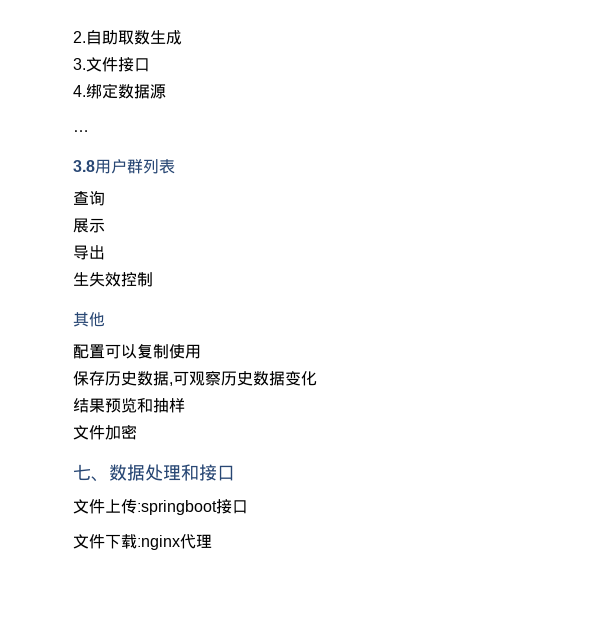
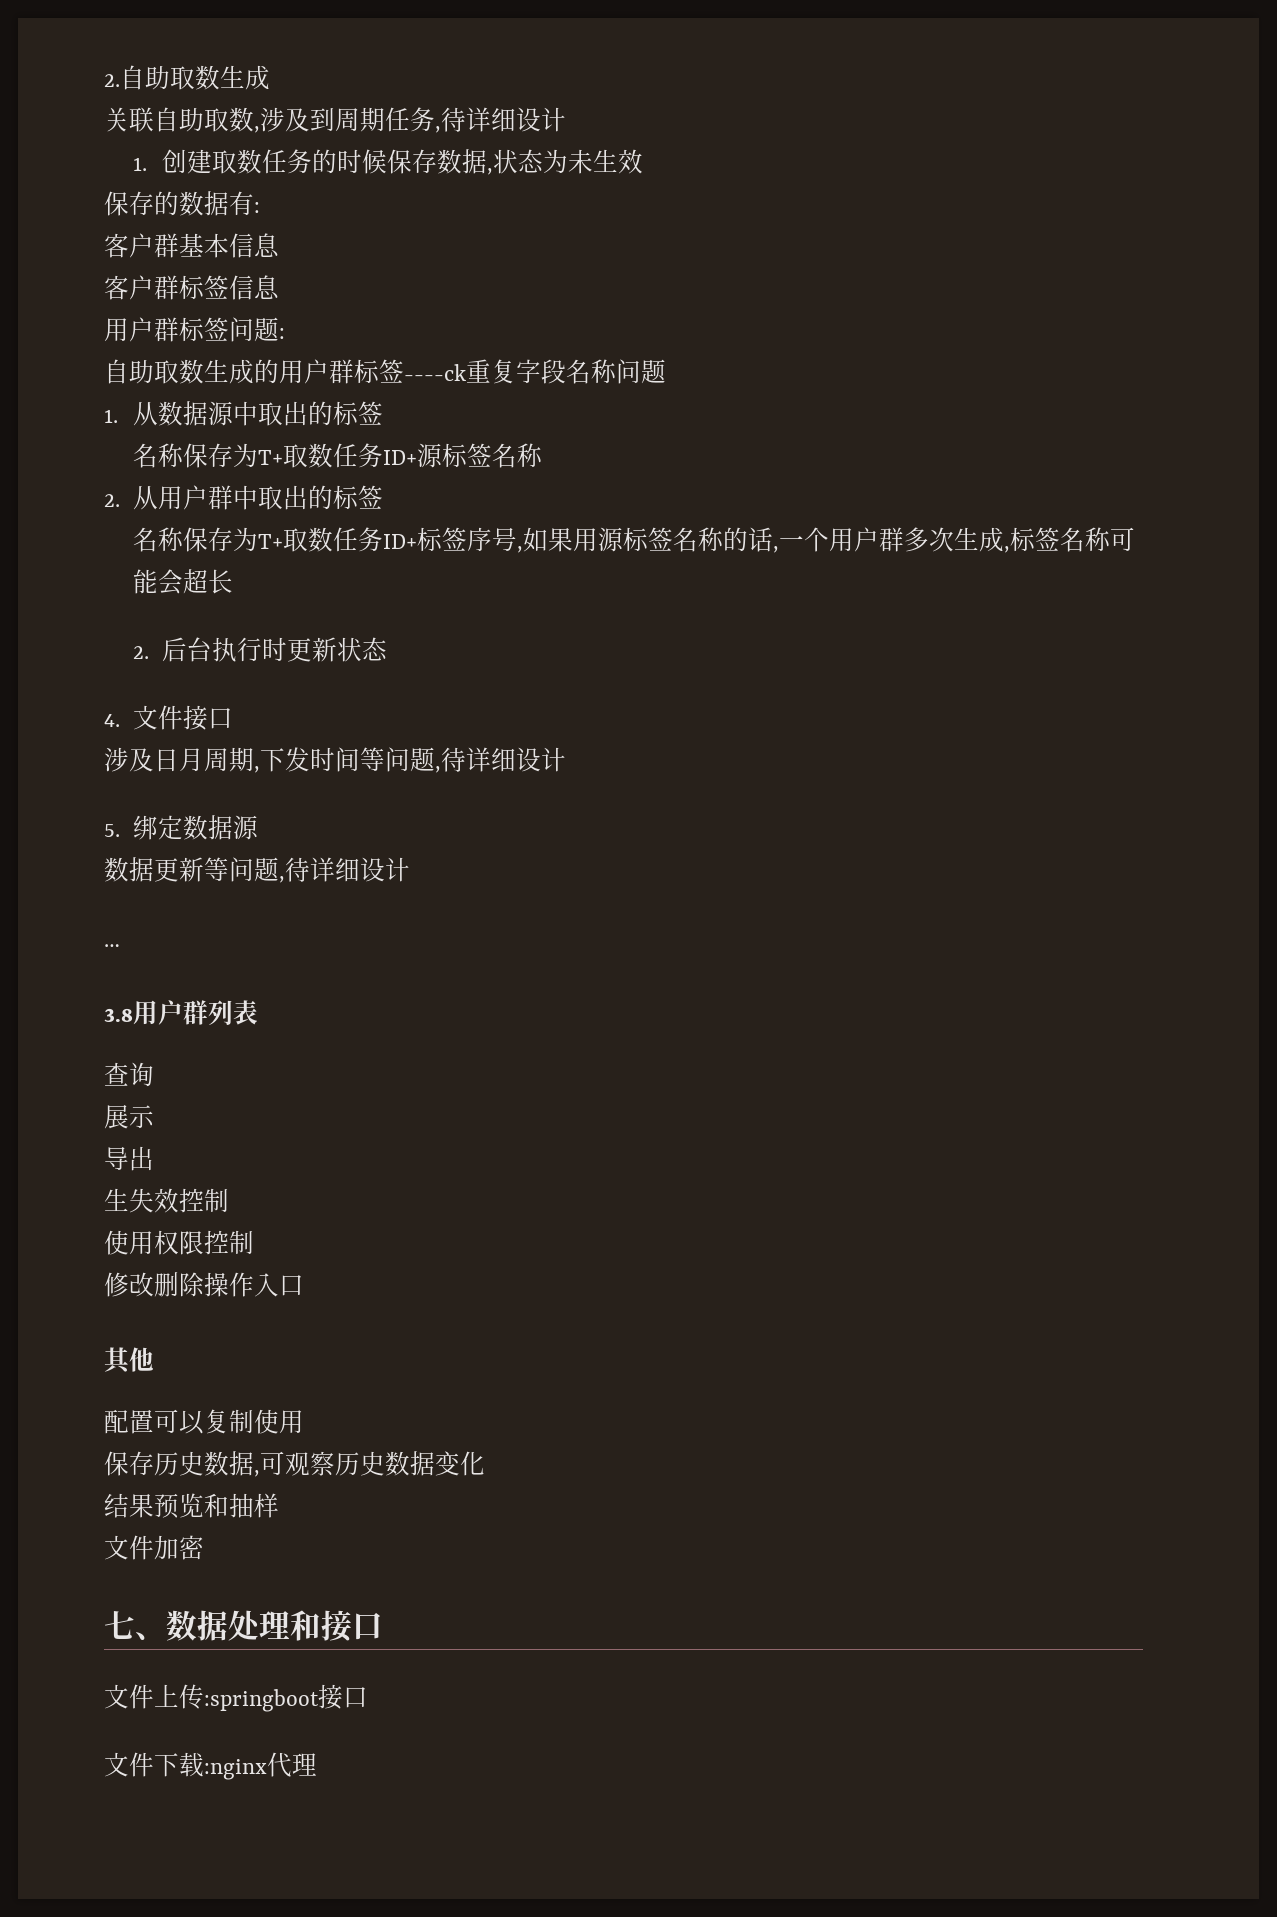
[73,57,150,72] [73,83,166,99] 3.文件接口 // 4.绑定数据源 -> [104,107,566,133] [132,149,643,175] [104,191,260,216] [104,233,279,258] [104,275,279,300] [104,317,285,342] [104,359,666,384] [104,401,383,426] [132,443,543,468] [104,485,383,510] [132,527,1135,553] [132,569,233,595] [132,637,387,662] [104,705,233,730] [104,747,566,773] [104,815,259,840] [104,857,410,883] 关联自助取数,涉及到周期任务,待详细设计 // 1.创建取数任务的时候保存数据,状态为未生效 // 保存的数据有: // 客户群基本信息 // 客户群标签信息 // 用户群标签问题: // 自助取数生成的用户群标签----ck重复字段名称问题 // 1.从数据源中取出的标签 // 名称保存为T+取数任务ID+源标签名称 // 2.从用户群中取出的标签 // 名称保存为T+取数任务ID+标签序号,如果用源标签名称的话,一个用户群多次生成,标签名称可能会超长 // 2.后台执行时更新状态 // 4.文件接口 // 涉及日月周期,下发时间等问题,待详细设计 // 5.绑定数据源 // 数据更新等问题,待详细设计
(153, 279) none -> [104,1230,254,1255] [104,1272,304,1297] // 使用权限控制 // 修改删除操作入口

